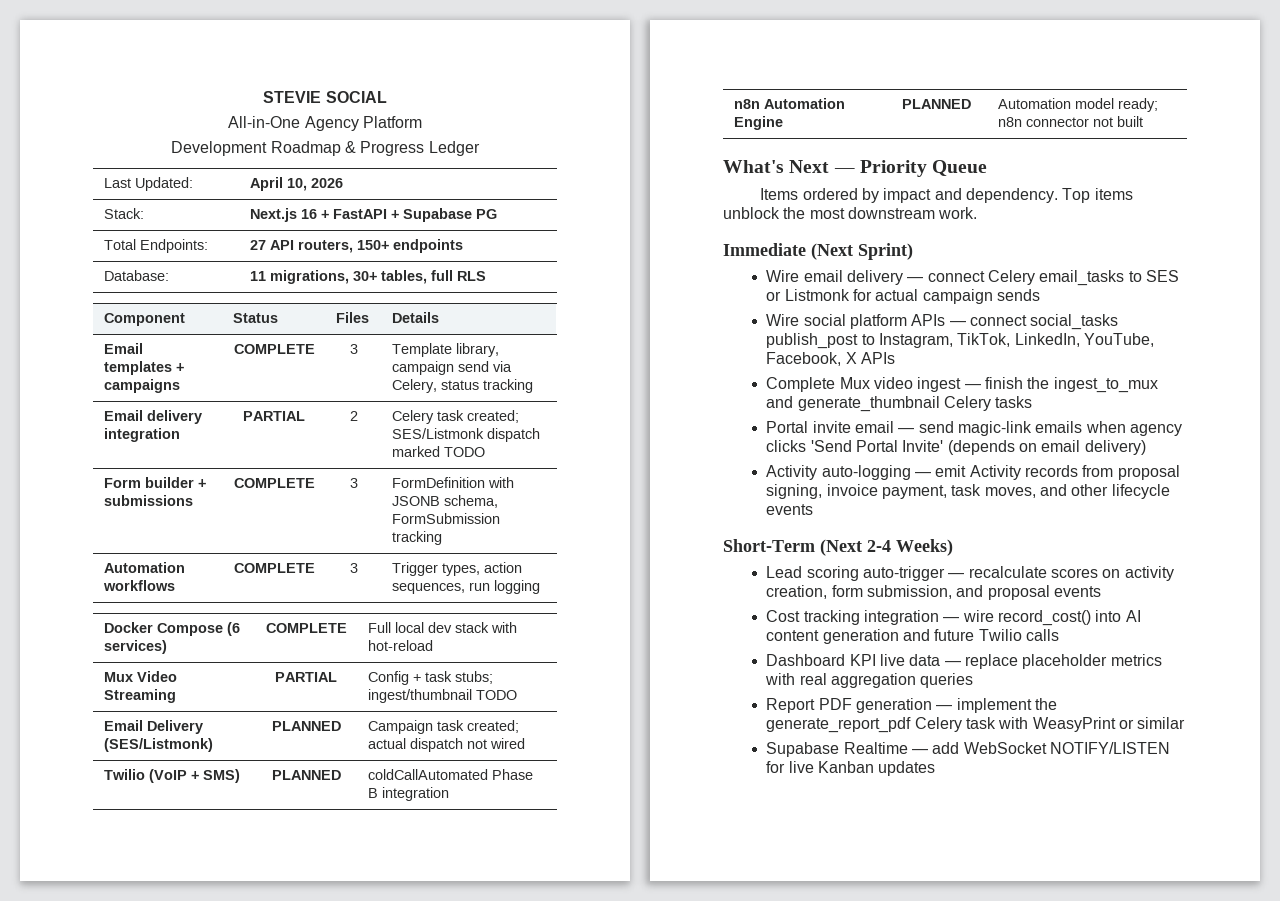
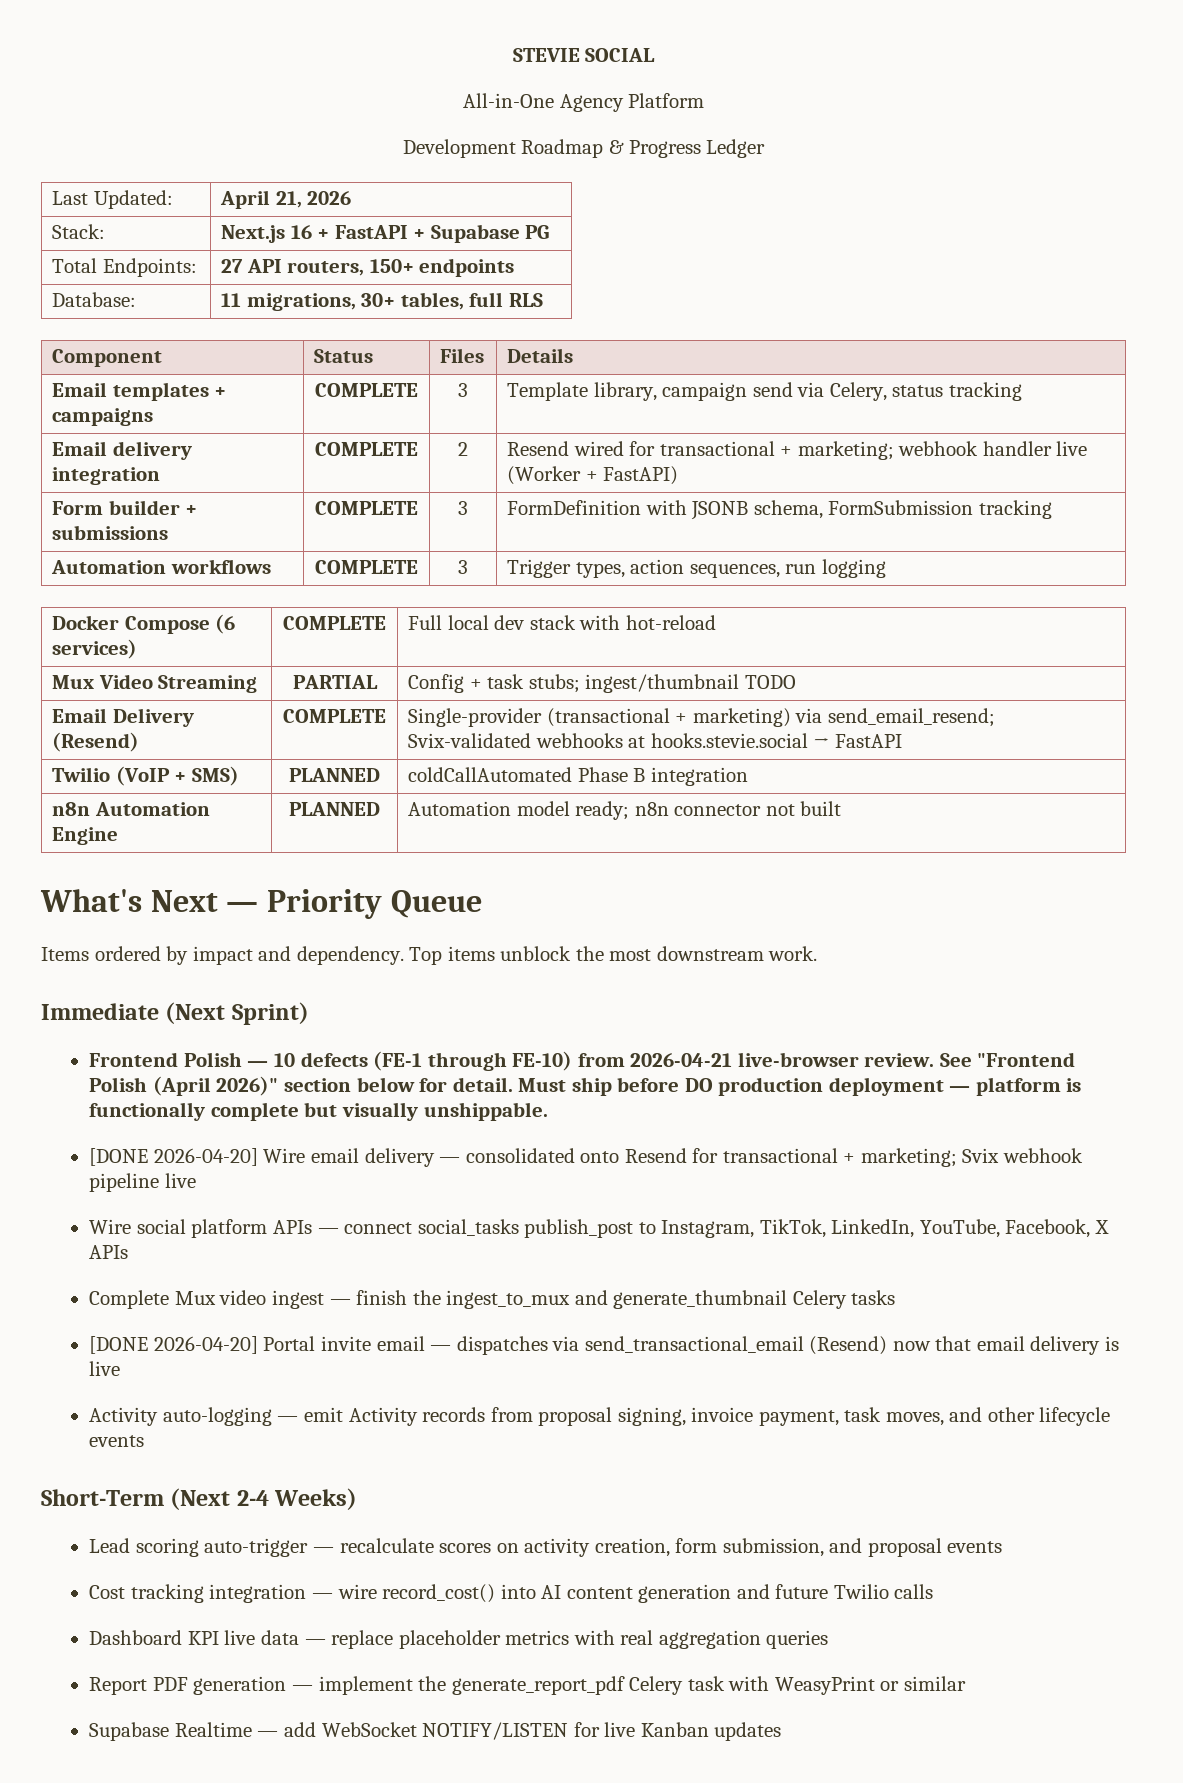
[286,178,307,191] 10, -> [275,191,302,208] 21,
[243,411,305,421] PARTIAL -> [315,442,418,456] COMPLETE
[391,410,519,424] [391,428,540,442] [391,446,485,457] Celery task created; SES/Listmonk dispatch marked TODO -> [507,441,1088,460] [507,466,679,485] Resend wired for transactional + marketing; webhook handler live (Worker + FastAPI)
[103,738,213,752] [271,721,341,731] [367,720,519,734] [367,738,525,752] (SES/Listmonk) | PLANNED | Campaign task created; actual dispatch not wired -> [52,732,140,752] [283,709,386,723] [408,708,995,727] [408,733,902,748] (Resend) | COMPLETE | Single-provider (transactional + marketing) via send_email_resend; Svix-validated webhooks at hooks.stevie.social → FastAPI
[766,270,1179,286] [766,289,1040,304] Wire email delivery — connect Celery email_tasks to SES or Listmonk for actual campaign sends -> [89,1051,1076,1071] [89,1076,1082,1096] [89,1102,548,1121] [89,1148,1083,1167] [89,1173,196,1192] Frontend Polish — 10 defects (FE-1 through FE-10) from 2026-04-21 live-browser review. See "Frontend Polish (April 2026)" section below for detail. Must ship before DO production deployment — platform is functionally complete but visually unshippable. // [DONE 2026-04-20] Wire email delivery — consolidated onto Resend for transactional + marketing; Svix webhook pipeline live
(1033, 402) none -> [89,1336,258,1354] [DONE 2026-04-20]
[918,421,1182,436] [766,440,1146,455] send magic-link emails when agency clicks 'Send Portal Invite' (depends on email delivery) -> [456,1336,1119,1355] [89,1361,121,1376] dispatches via send_transactional_email (Resend) now that email delivery is live

